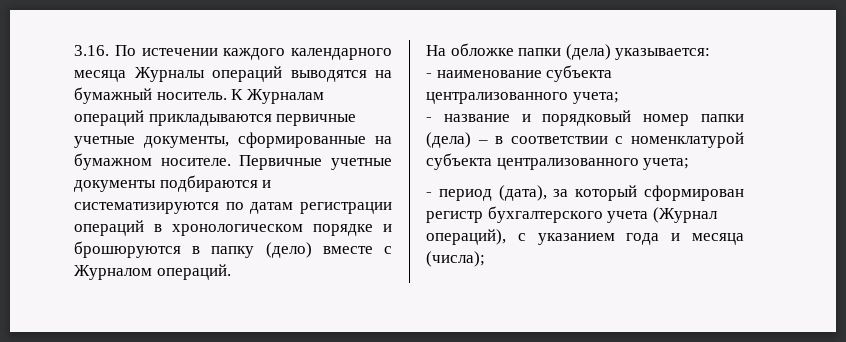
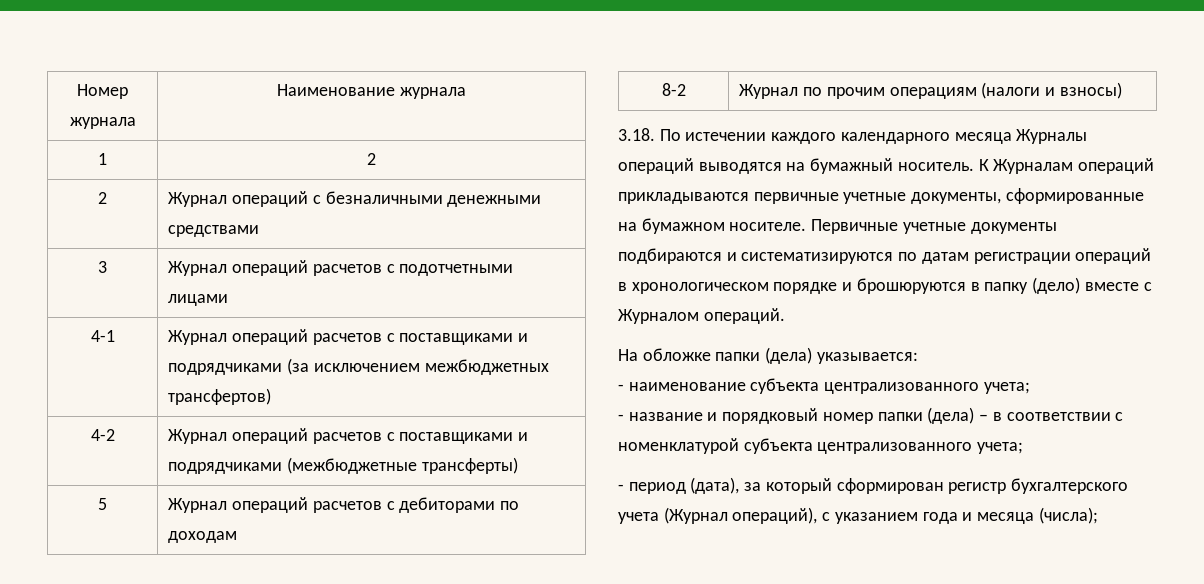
[74,45,109,56] 3.16. -> [77,84,128,99] [69,117,136,129] [277,84,466,99] [98,153,107,165] [366,153,376,165] [98,192,107,204] [168,191,542,207] [168,225,260,237] [98,261,107,273] [168,260,514,276] [168,294,229,306] [90,330,115,342] [168,329,529,345] [168,358,549,375] [168,388,272,405] [90,429,115,441] [168,428,529,444] [168,457,518,474] [98,498,107,510] [168,497,520,513] [168,531,238,543] [661,83,686,96] [739,82,1122,99] [618,128,655,141] Номер журнала | Наименование журнала // 1 | 2 // 2 | Журнал операций с безналичными денежными средствами // 3 | Журнал операций расчетов с подотчетными лицами // 4-1 | Журнал операций расчетов с поставщиками и подрядчиками (за исключением межбюджетных трансфертов) // 4-2 | Журнал операций расчетов с поставщиками и подрядчиками (межбюджетные трансферты) // 5 | Журнал операций расчетов с дебиторами по доходам // 8-2 | Журнал по прочим операциям (налоги и взносы) // 3.18.

